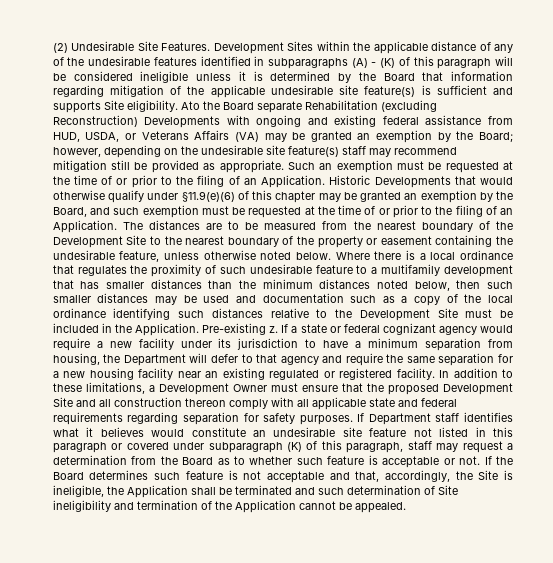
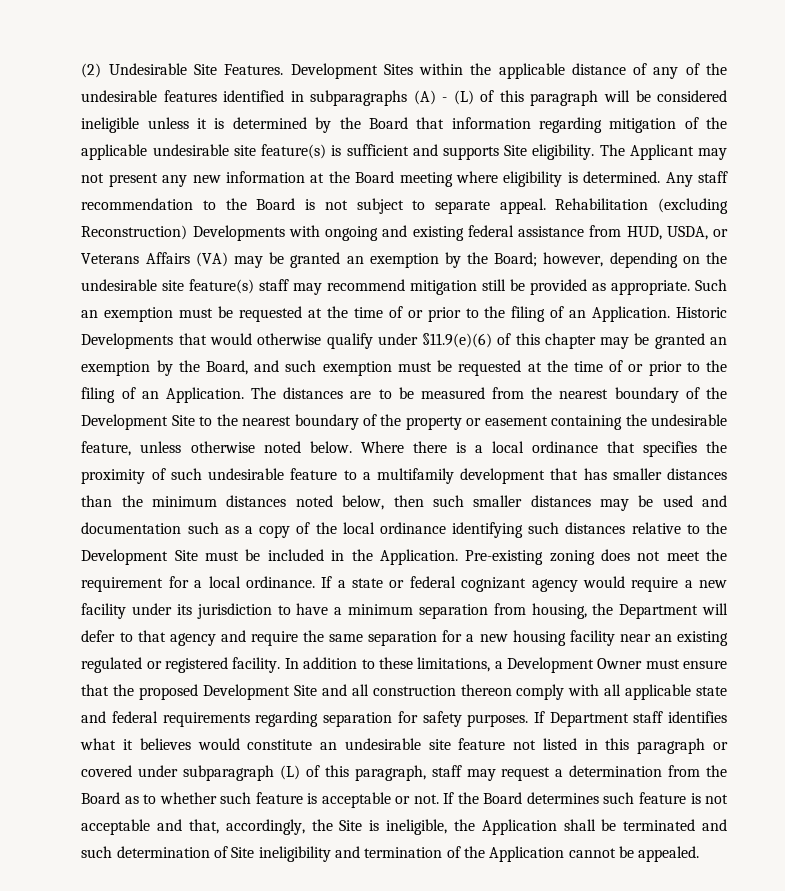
[380,58,396,68] (K) -> [453,90,474,105] (L)
[180,101,302,113] Ato the Board separate -> [599,144,727,160] [81,171,728,187] [81,198,546,214] The Applicant may not present any new information at the Board meeting where eligibility is determined. Any staff recommendation to the Board is not subject to separate appeal.
[77,265,127,276] regulates -> [642,441,697,457] specifies
[269,326,279,333] z. -> [549,549,728,565] [81,576,315,592] zoning does not meet the requirement for a local ordinance.
[286,442,302,452] (K) -> [280,765,301,780] (L)

